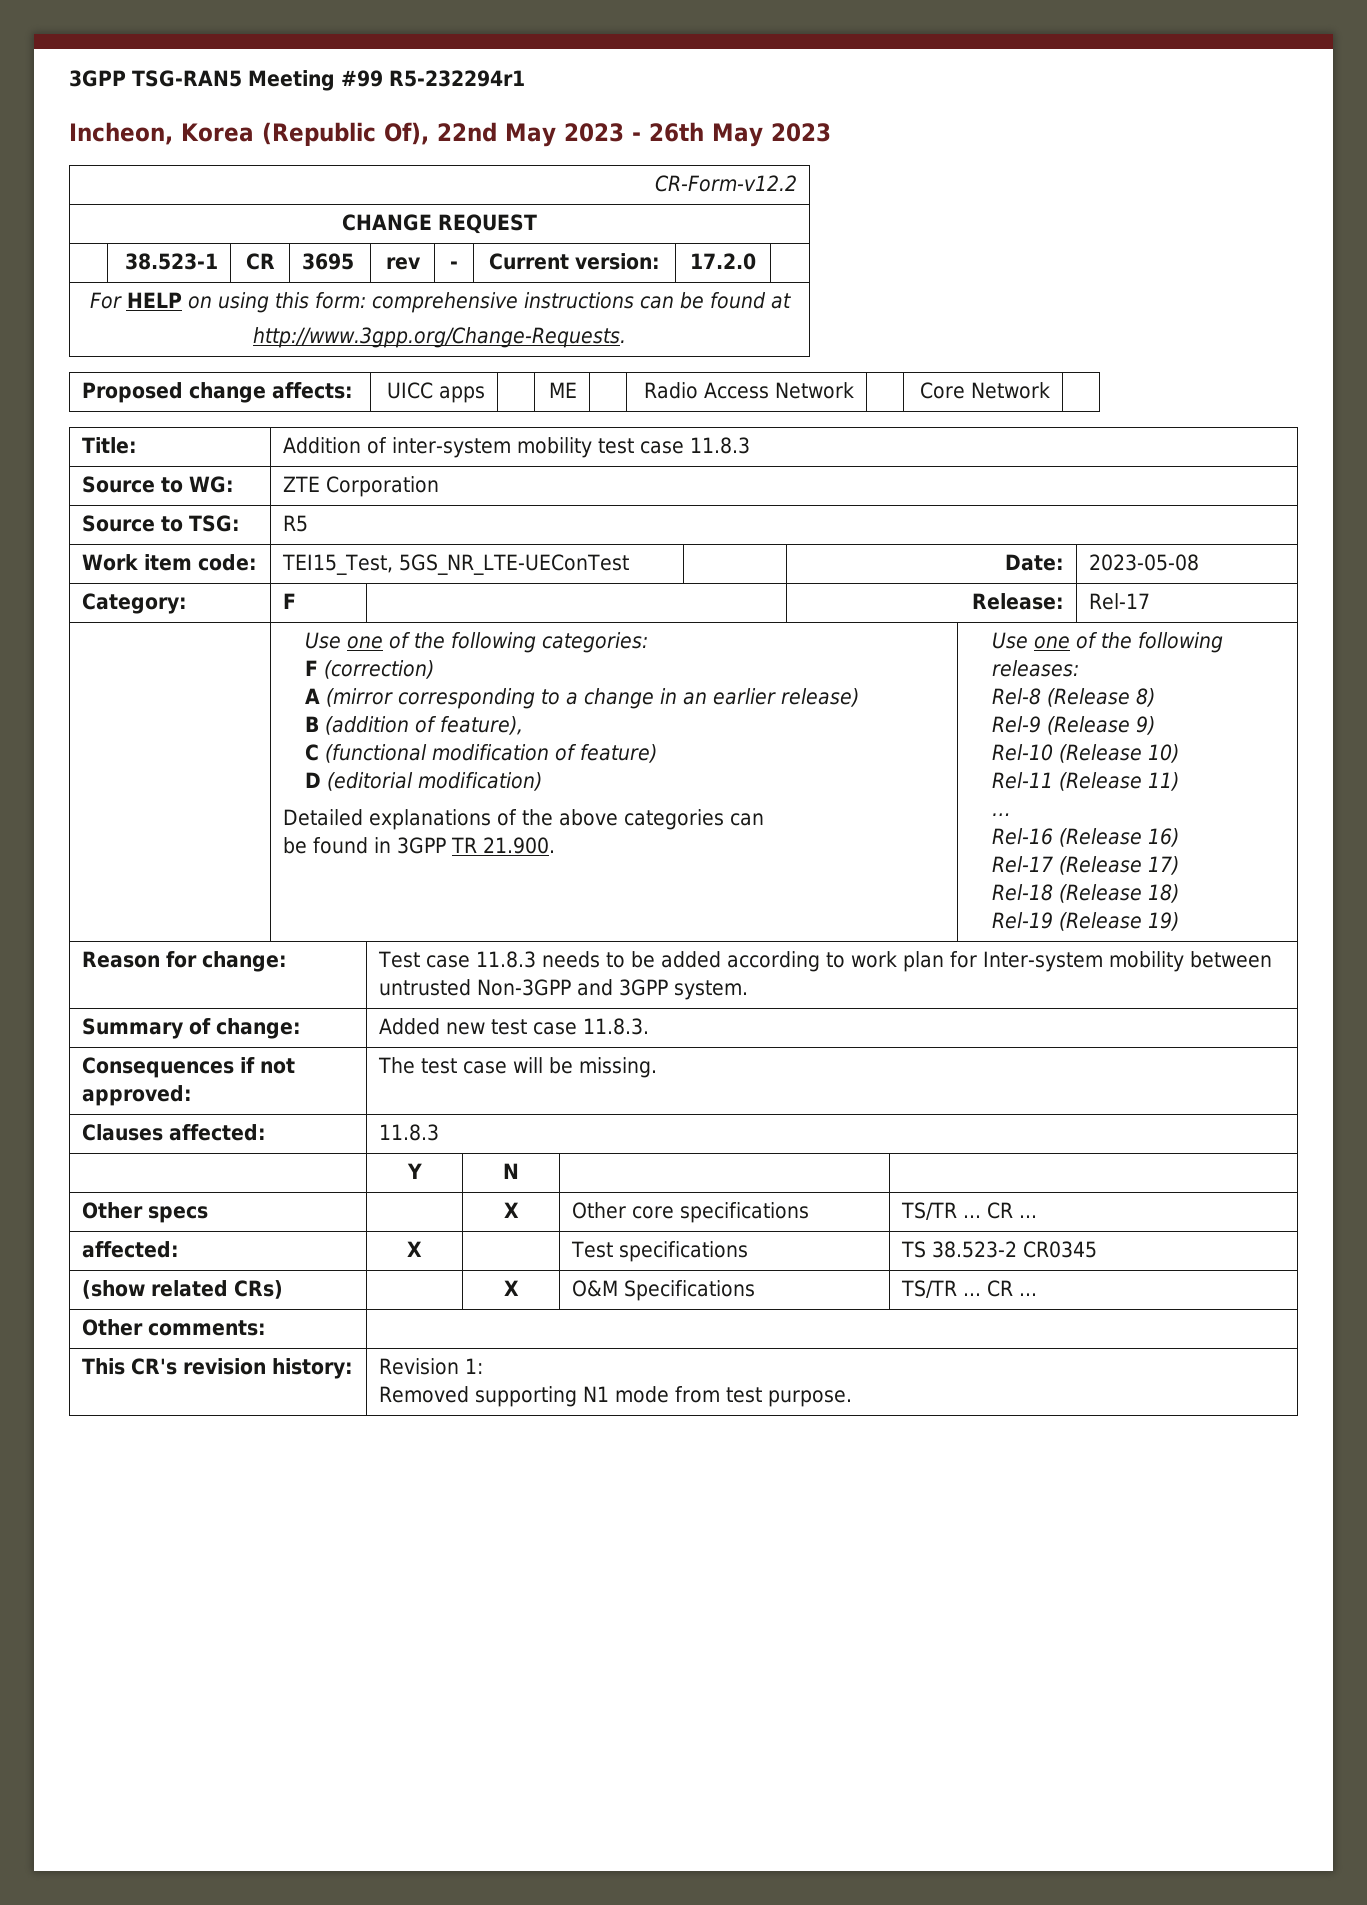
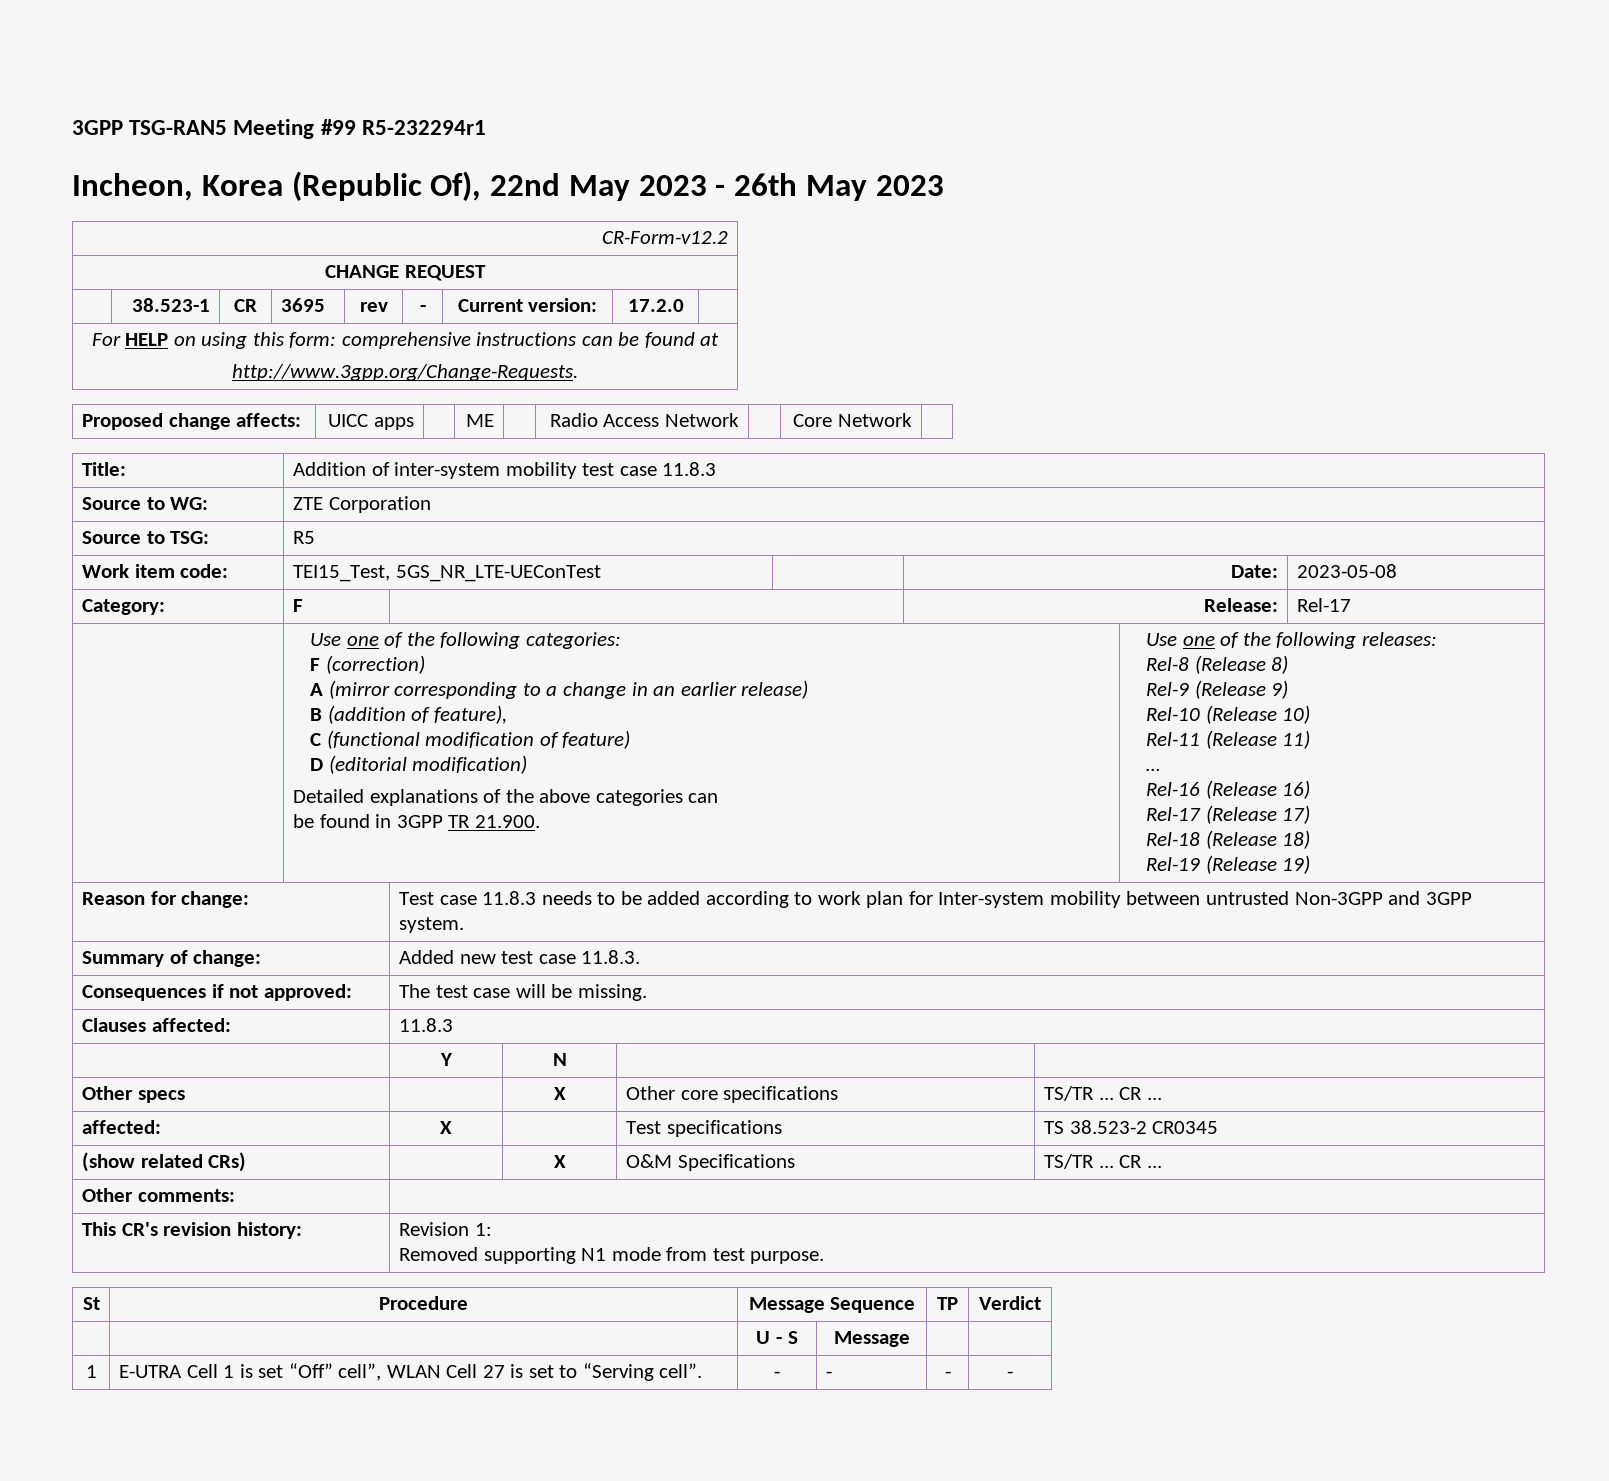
(853, 1398) none -> [82,1297,100,1310] [379,1296,468,1310] [748,1297,916,1313] [937,1297,958,1310] [979,1296,1041,1310] [756,1331,798,1344] [833,1331,910,1347] [85,1365,97,1378] [118,1363,703,1381] [774,1371,780,1378] [825,1371,832,1378] [944,1371,951,1378] [1007,1371,1013,1378] // St | Procedure | Message Sequence | TP | Verdict // | | U - S | Message | | // 1 | E-UTRA Cell 1 is set “Off” cell”, WLAN Cell 27 is set to “Serving cell”. | - | - | - | -

